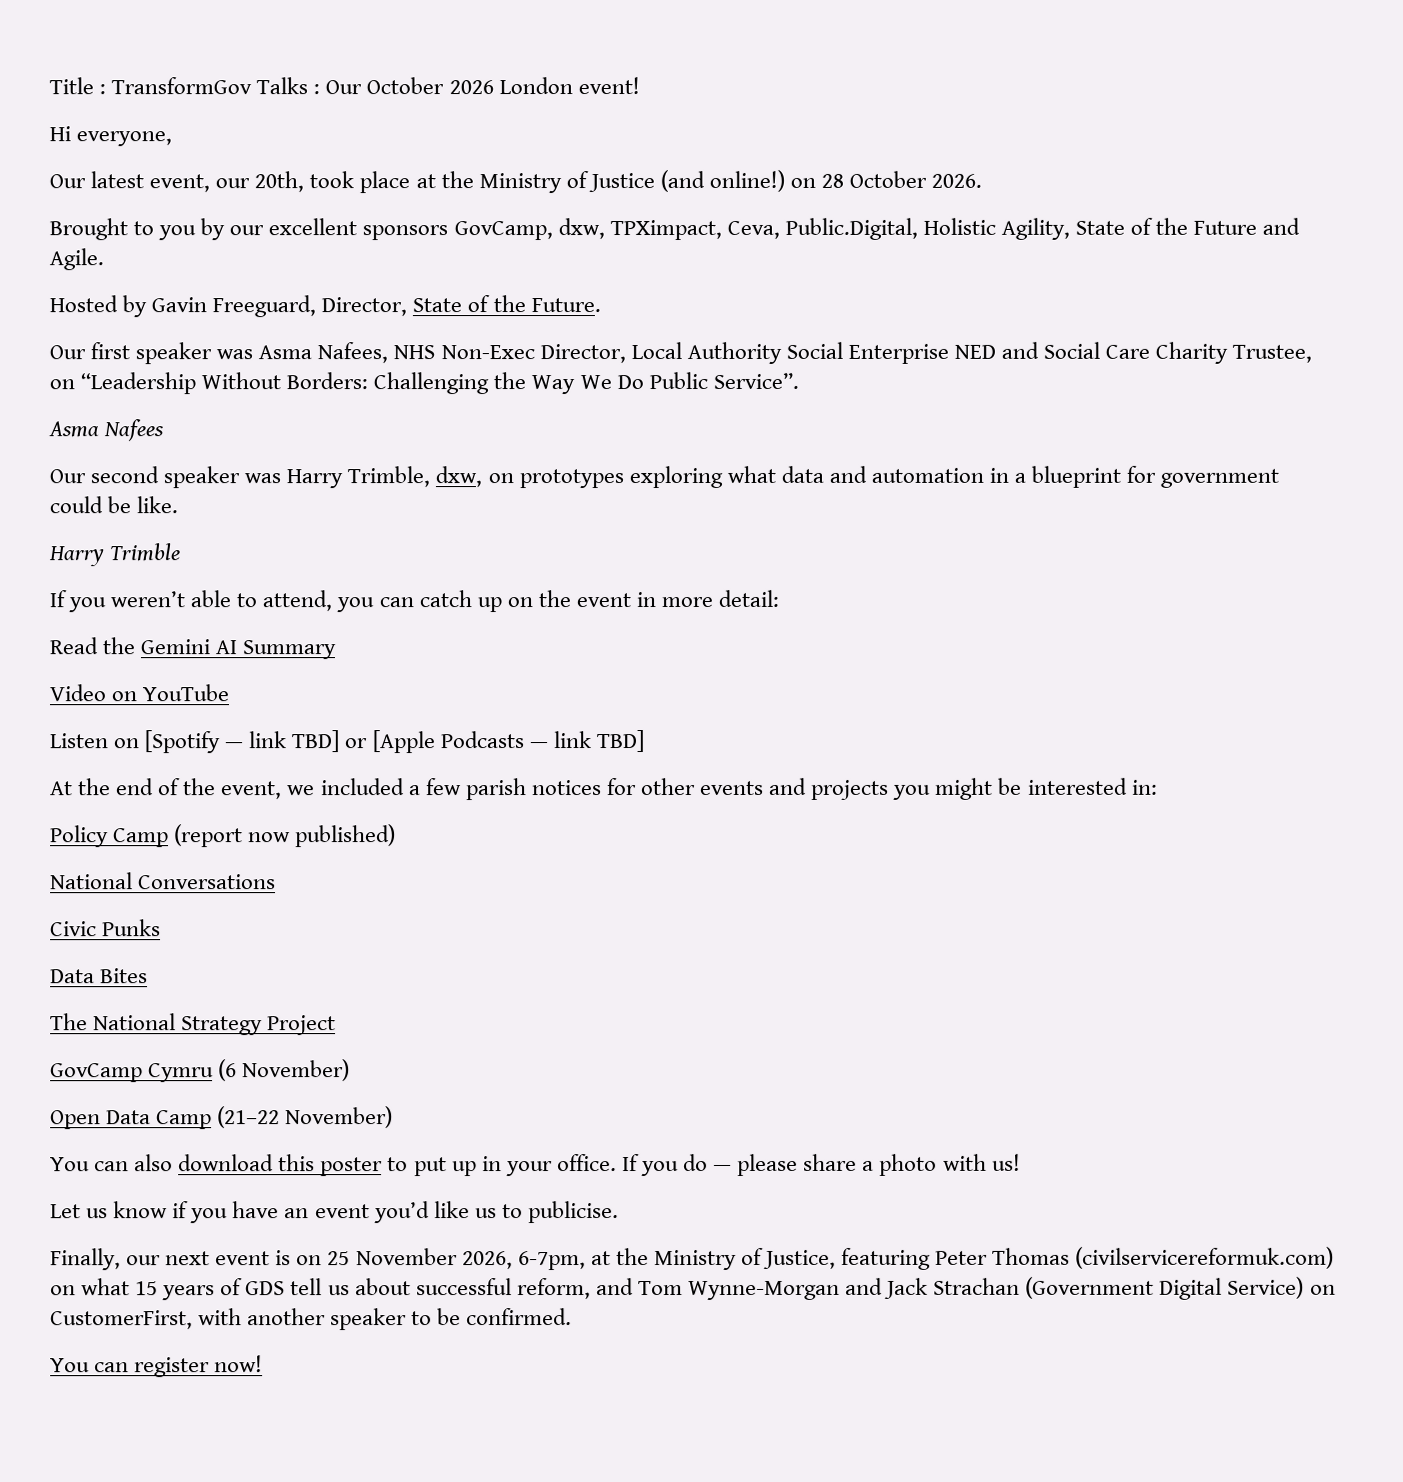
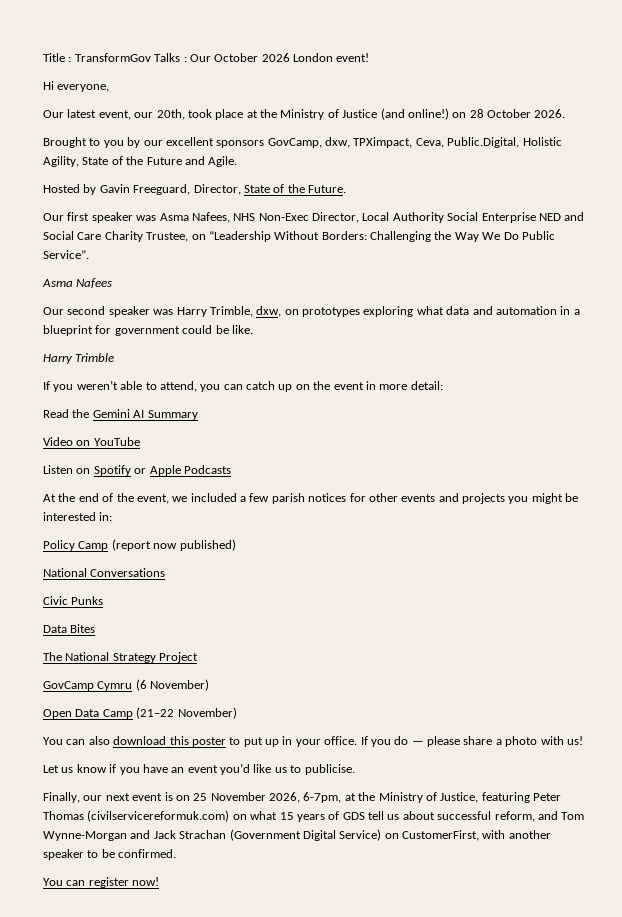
[144,730,645,754] [Spotify — link TBD] or [Apple Podcasts — link TBD] -> [93,465,231,476] Spotify or Apple Podcasts

